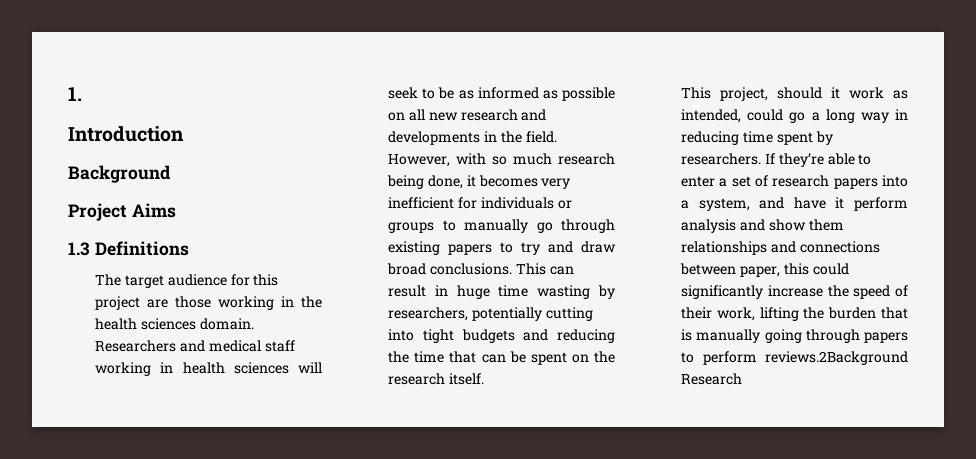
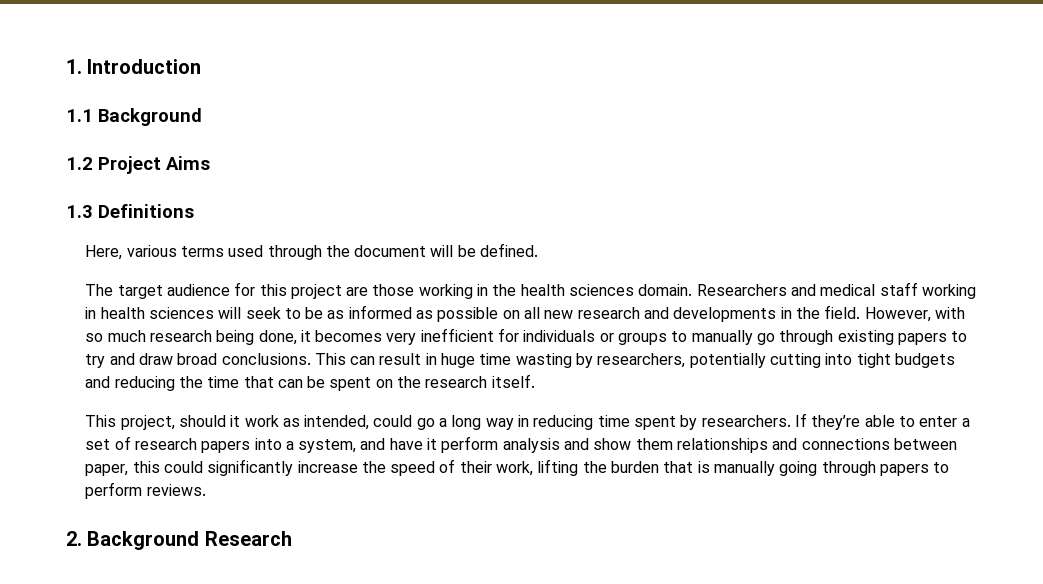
(82, 94) // -> (82, 66) none
(184, 134) none -> [66,109,93,122] 1.1
(171, 174) none -> [66,157,93,170] 1.2
(189, 248) none -> [85,243,539,260] // Here, various terms used through the document will be defined.
[765,351,908,365] reviews.2Background -> [146,484,206,496] [66,531,200,550] reviews. // 2. Background

